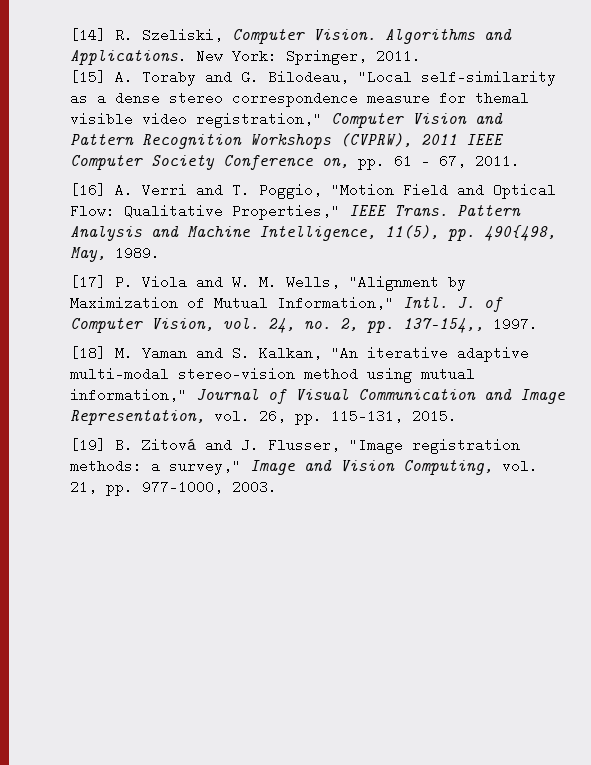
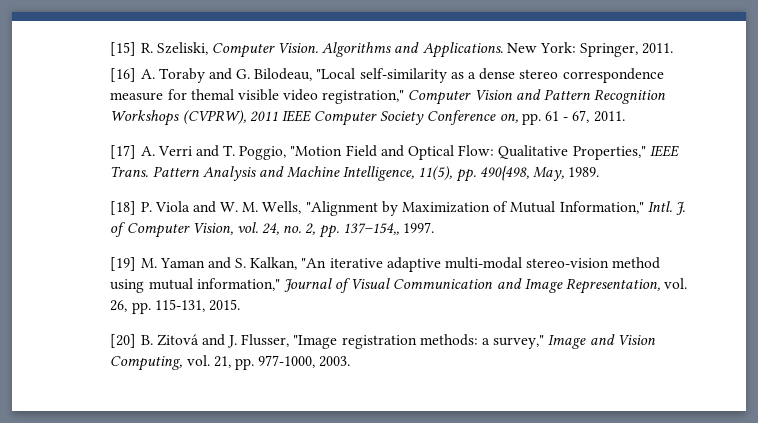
[69,28,106,42] [14] -> [110,42,137,56] [15]
[69,70,106,84] [15] -> [110,68,137,82] [16]
[69,183,106,197] [16] -> [110,145,137,159] [17]
[69,275,106,289] [17] -> [110,201,137,215] [18]
[69,346,106,360] [18] -> [110,257,137,271] [19]
[69,438,106,452] [19] -> [110,334,137,348] [20]

